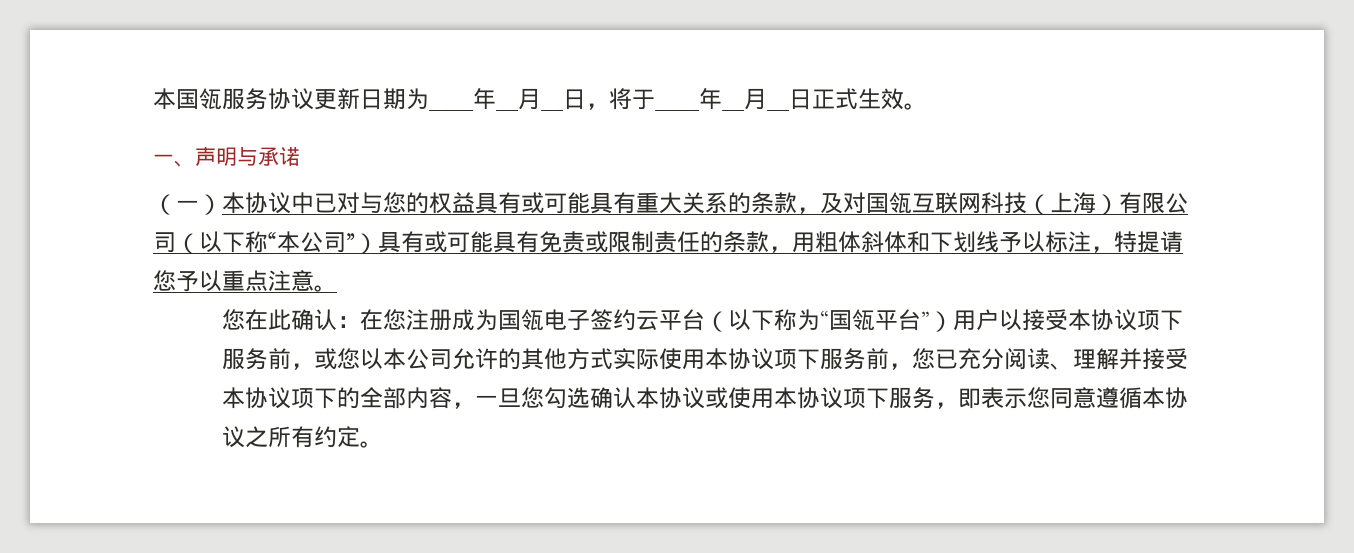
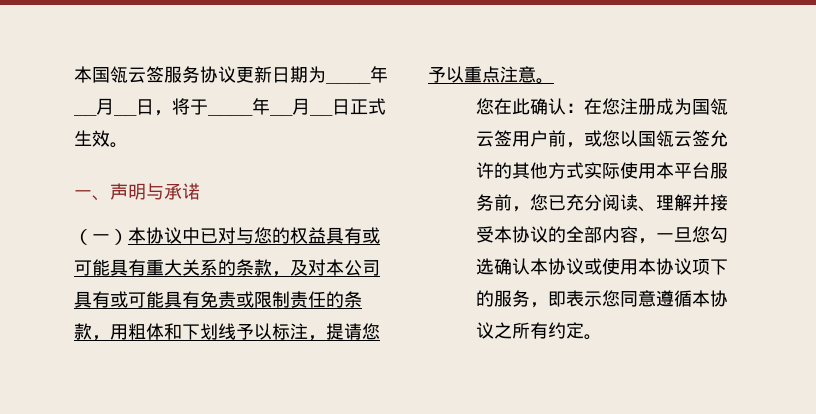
(222, 98) none -> [128,66,164,83] 云签
[866,192,1188,215] [153,231,378,254] 国瓴互联网科技（上海）有限公司（以下称“本公司”） -> [326,259,380,276] 本公司
[861,231,907,253] 斜体 -> (164, 331) none
[1114,231,1137,253] 特 -> (326, 338) none
[544,309,1184,332] [222,348,269,370] 电子签约云平台（以下称为“国瓴平台”）用户以接受本协议项下服务 -> [475,130,548,147] 云签用户
[383,348,453,370] 本公司 -> [637,130,710,147] 国瓴云签
[728,348,821,370] 协议项下 -> [673,162,710,179] 平台
[291,388,338,409] 项下 -> (548, 234) none
(890, 398) none -> [475,290,494,307] 的

